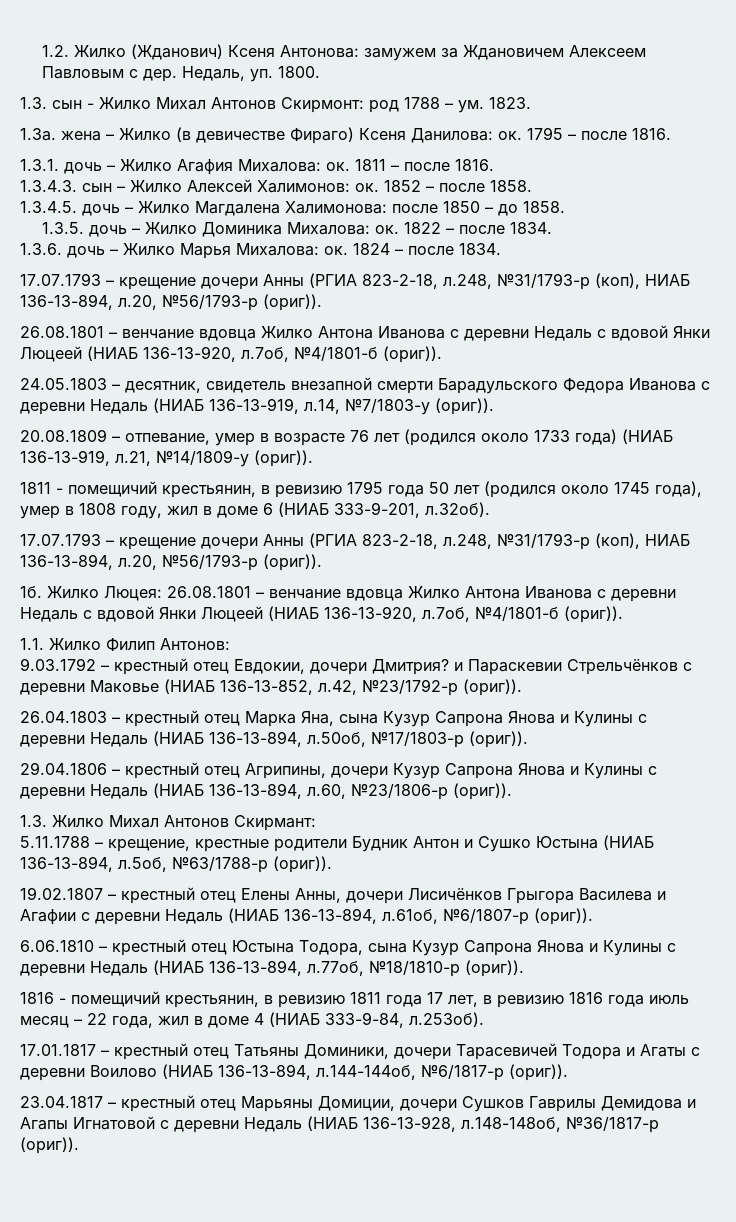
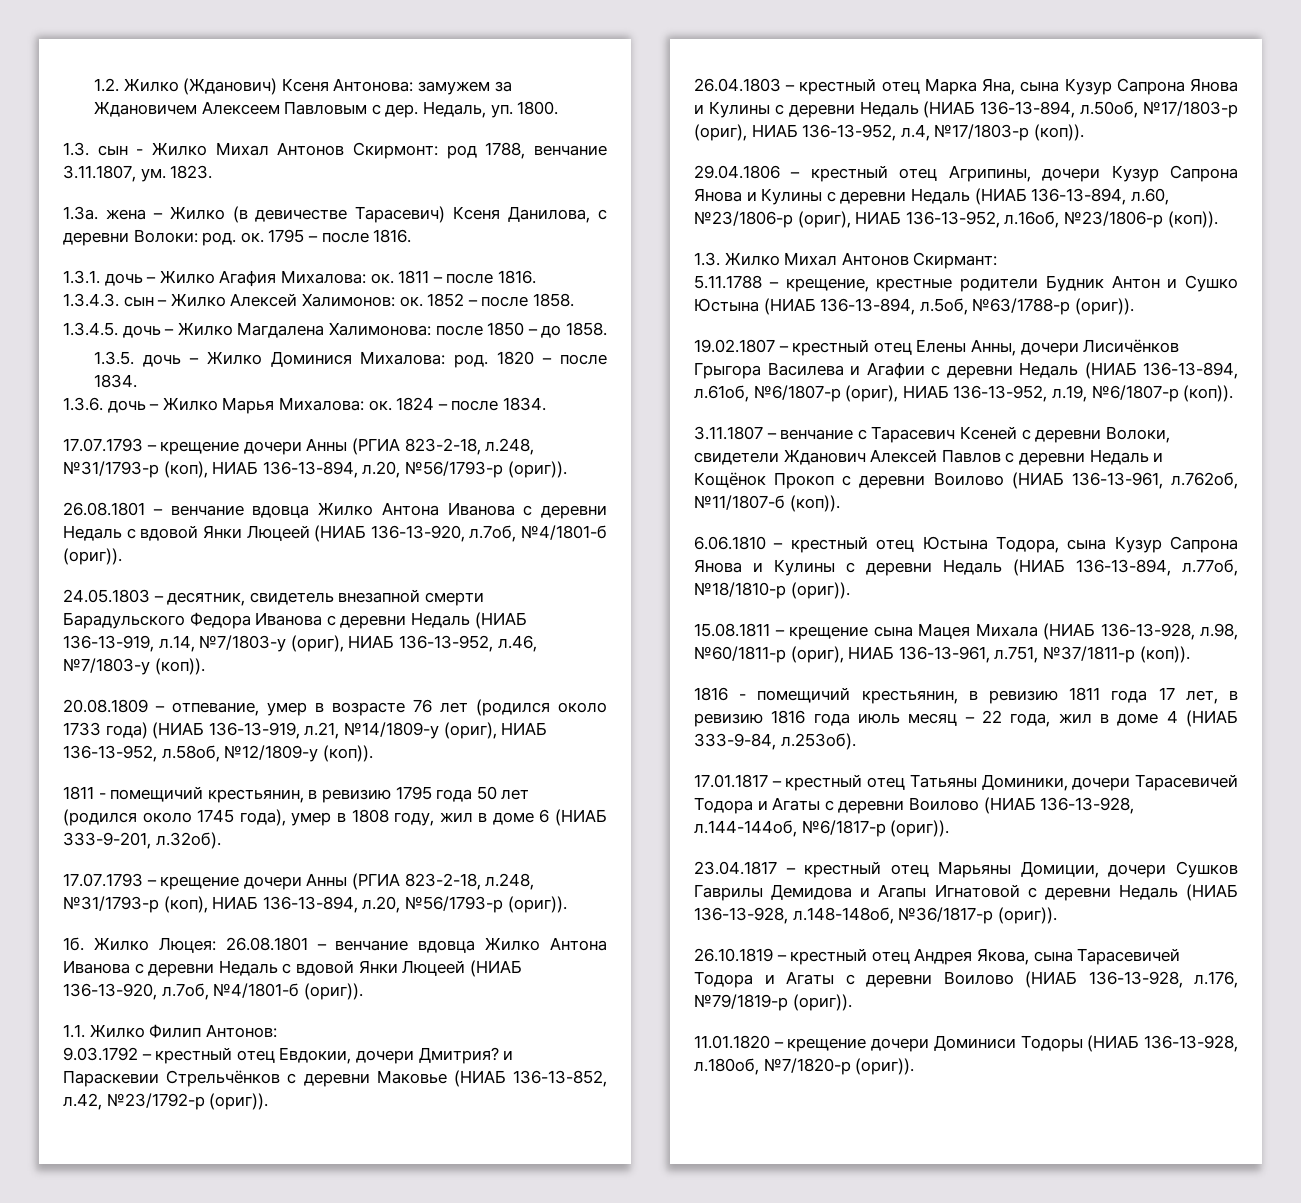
[404,97,453,109] 1788 – -> [485,142,607,159] [63,165,136,182] 1788, венчание 3.11.1807,
[290,127,493,144] Фираго) Ксеня Данилова: -> [355,206,607,223] [63,229,237,246] Тарасевич) Ксеня Данилова, с деревни Волоки: род.
[202,222,442,237] Доминика Михалова: ок. 1822 -> [270,351,535,368] Доминися Михалова: род. 1820
[435,398,494,415] (ориг)). -> [290,635,537,652] [63,658,205,675] (ориг), НИАБ 136-13-952, л.46, №7/1803-у (коп)).
[254,450,313,467] (ориг)). -> [443,722,548,739] [63,745,373,762] (ориг), НИАБ 136-13-952, л.58об, №12/1809-у (коп)).
[469,731,528,748] (ориг)). -> [694,124,1084,141] (ориг), НИАБ 136-13-952, л.4, №17/1803-р (коп)).
[453,783,512,800] (ориг)). -> [797,211,1218,228] (ориг), НИАБ 136-13-952, л.16об, №23/1806-р (коп)).
[534,908,593,925] (ориг)). -> [845,385,1234,402] [694,426,1170,443] [694,449,1164,466] [694,472,1238,489] [694,495,840,512] (ориг), НИАБ 136-13-952, л.19, №6/1807-р (коп)). // 3.11.1807 – венчание с Тарасевич Ксеней с деревни Волоки, свидетели Жданович Алексей Павлов с деревни Недаль и Кощёнок Прокоп с деревни Воилово (НИАБ 136-13-961, л.762об, №11/1807-б (коп)).
(524, 968) none -> [694,623,1238,640] [694,646,1190,663] // 15.08.1811 – крещение сына Мацея Михала (НИАБ 136-13-928, л.98, №60/1811-р (ориг), НИАБ 136-13-961, л.751, №37/1811-р (коп)).
[218,1064,311,1080] 136-13-894, -> [1040,797,1135,814] 136-13-928,
(79, 1145) none -> [694,948,1181,965] [694,971,1238,988] [694,994,852,1011] [694,1035,1238,1052] [694,1058,915,1075] // 26.10.1819 – крестный отец Андрея Якова, сына Тарасевичей Тодора и Агаты с деревни Воилово (НИАБ 136-13-928, л.176, №79/1819-р (ориг)). // 11.01.1820 – крещение дочери Доминиси Тодоры (НИАБ 136-13-928, л.180об, №7/1820-р (ориг)).

